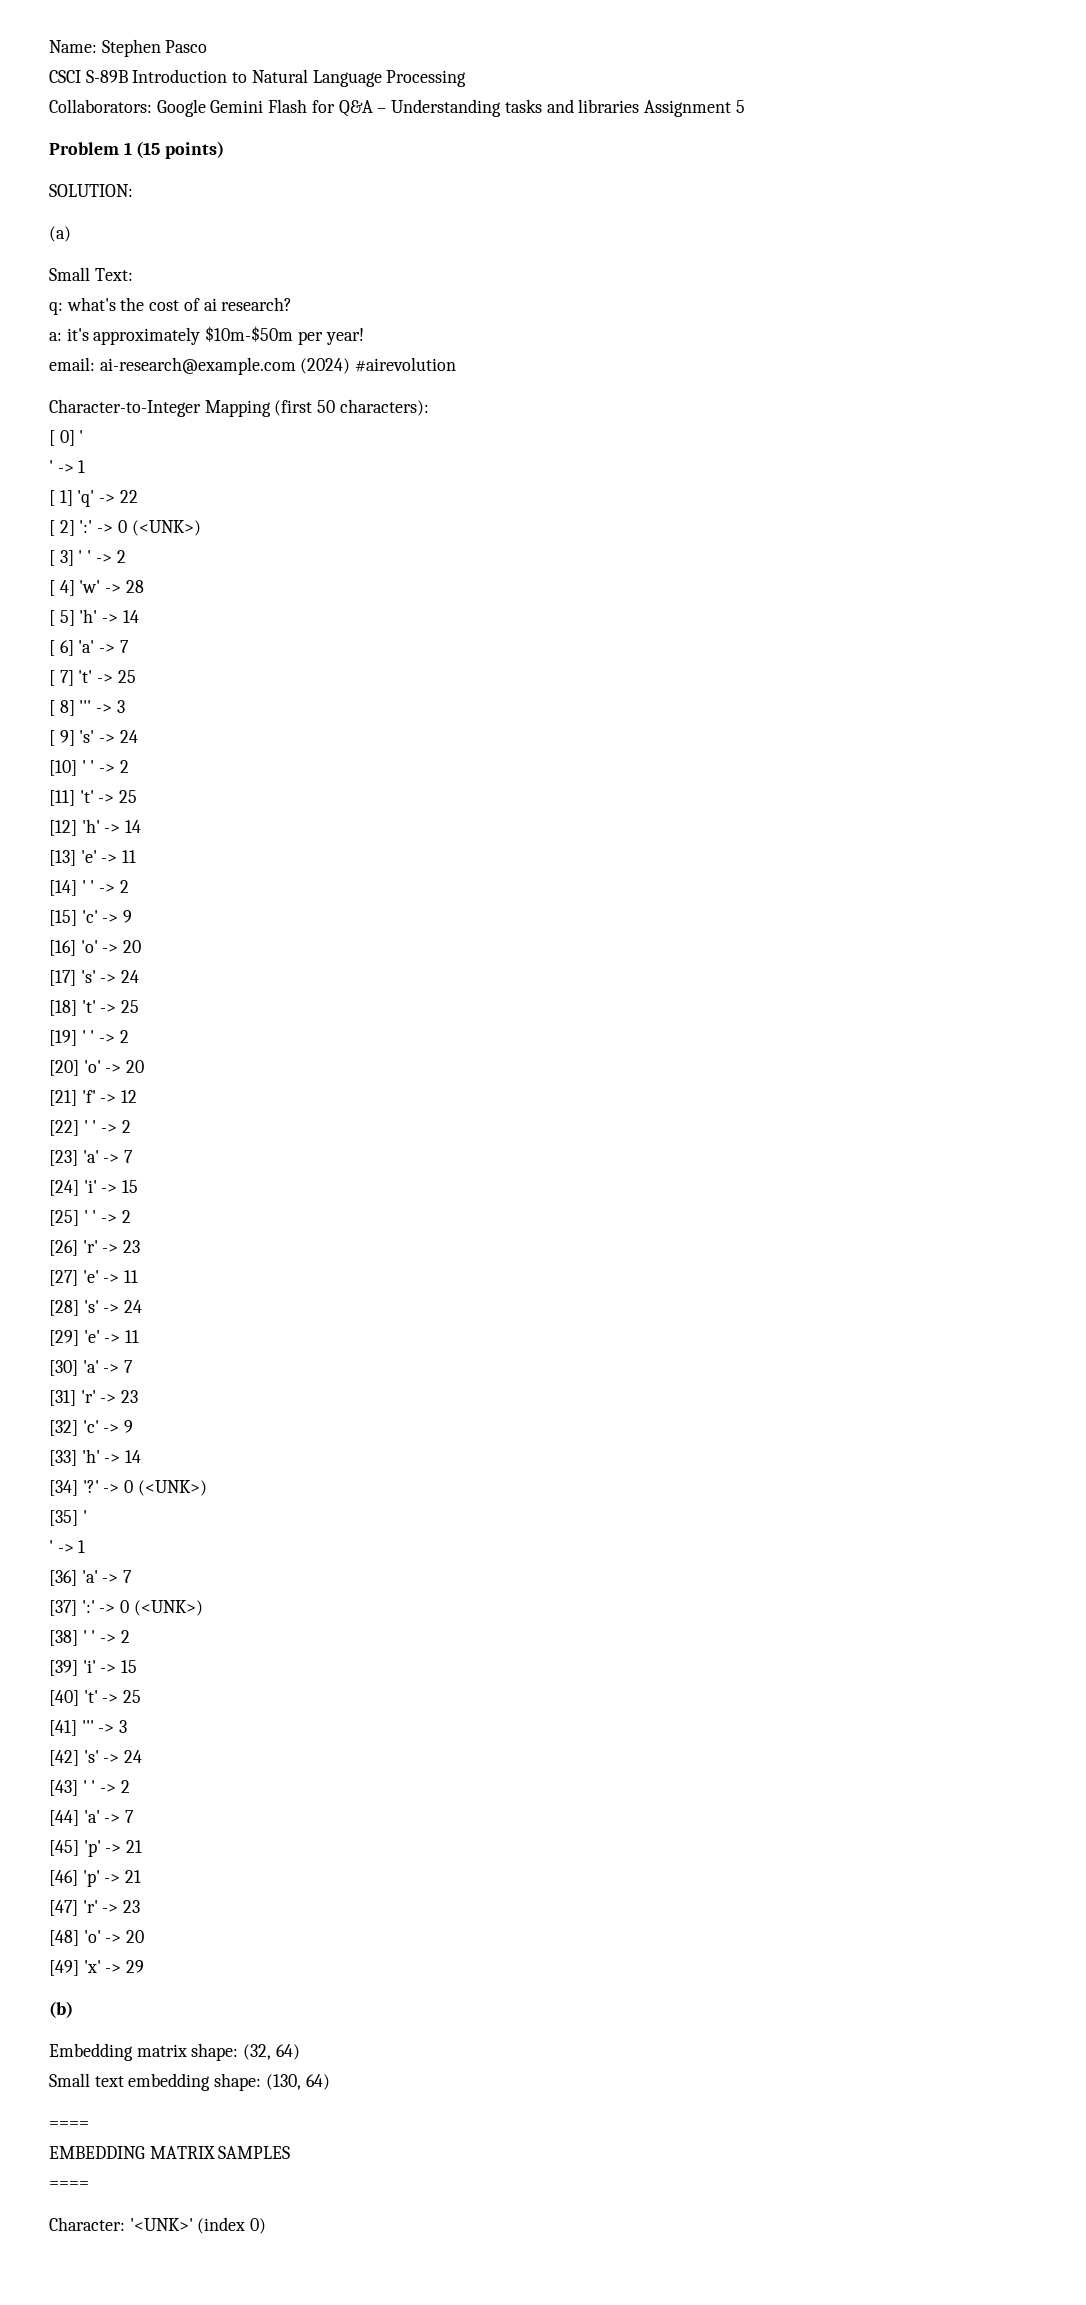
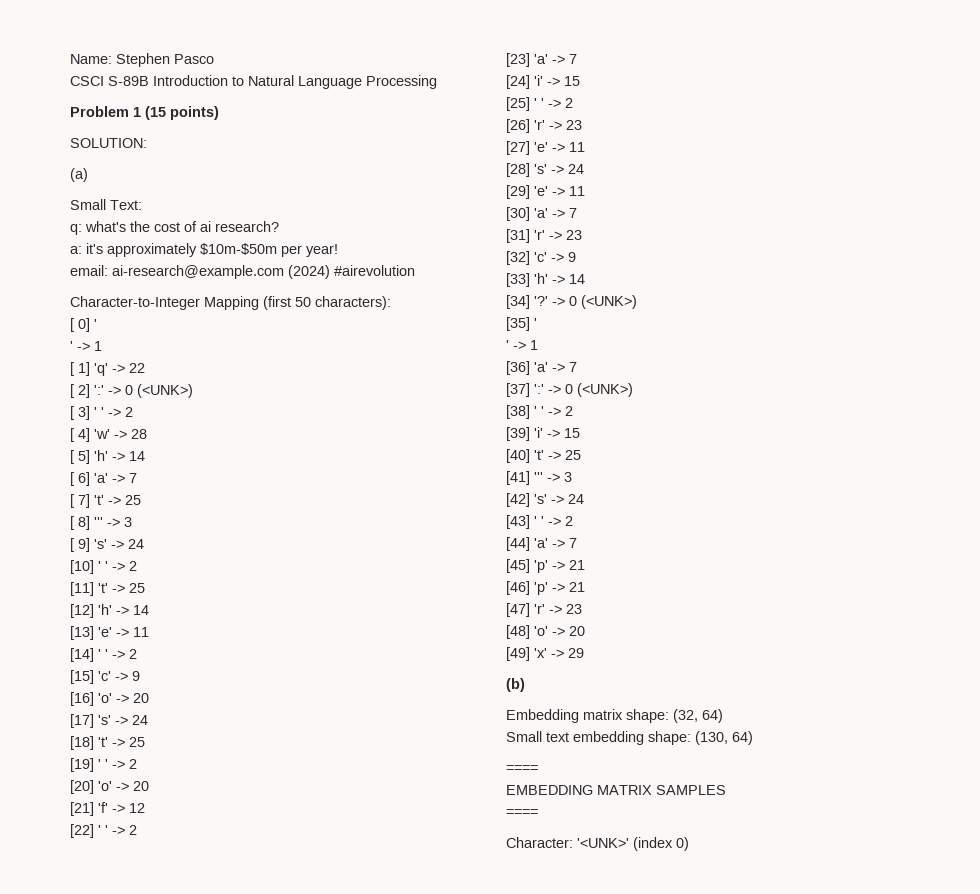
[49,99,745,117] // Collaborators: Google Gemini Flash for Q&A – Understanding tasks and libraries Assignment 5 -> (437, 82) none

